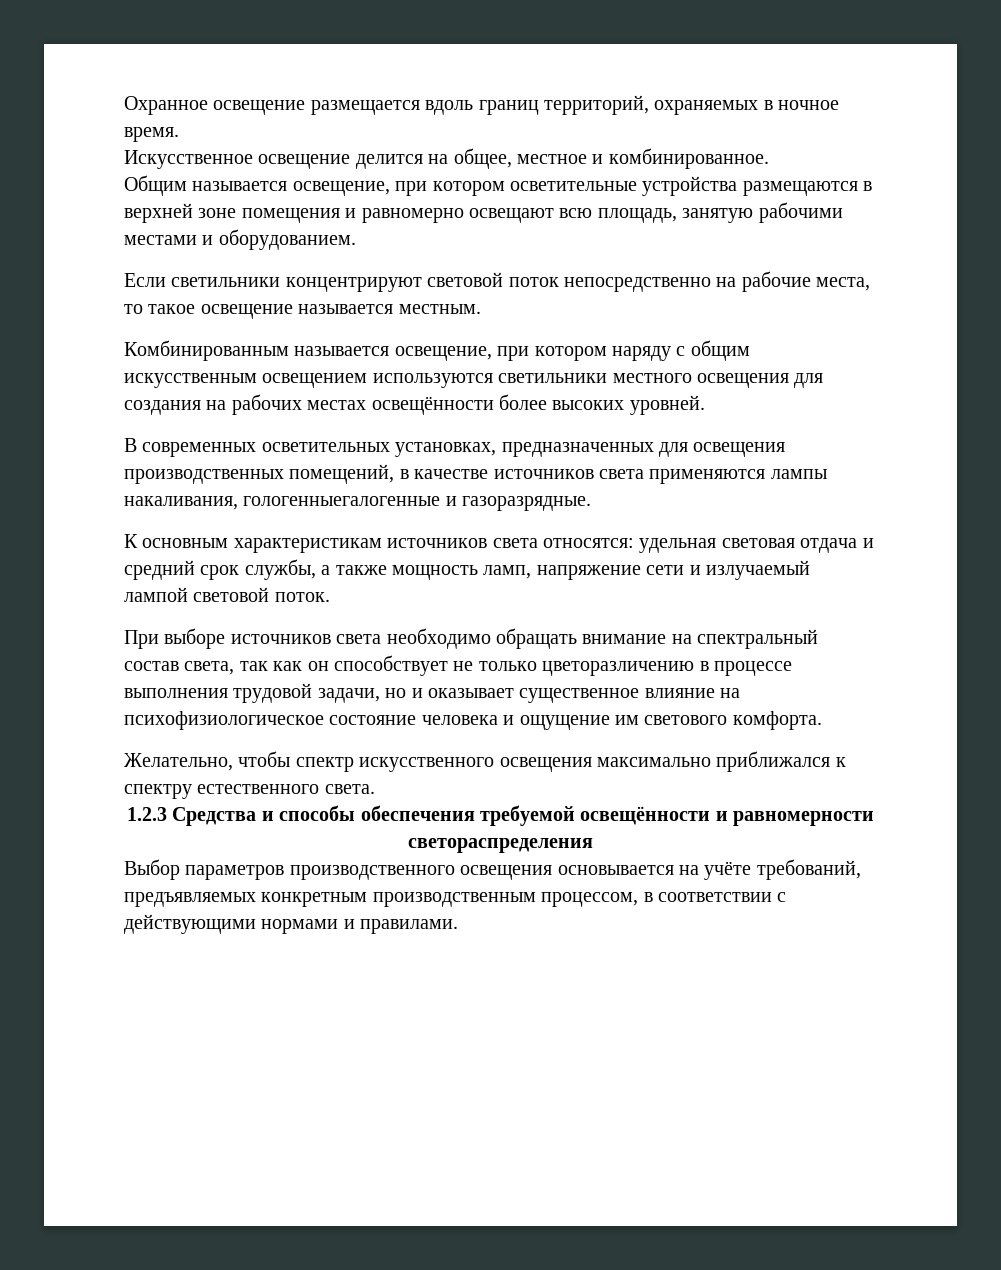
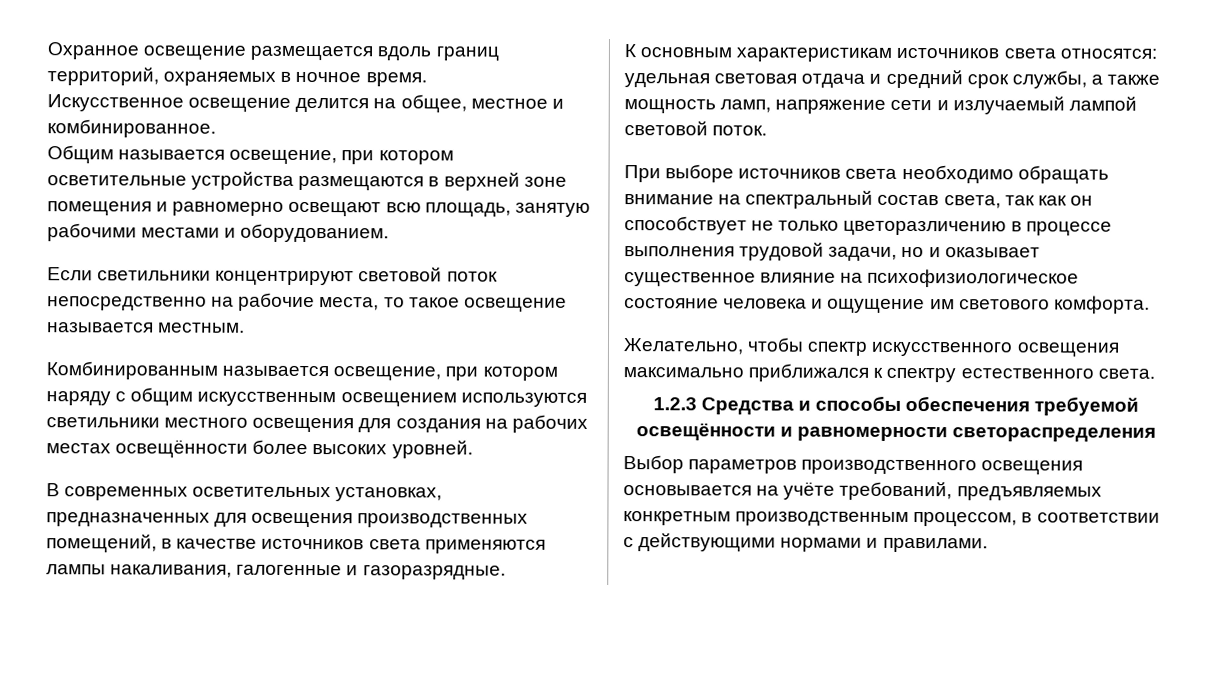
[243,496,441,506] гологенныегалогенные -> [236,564,343,576] галогенные

